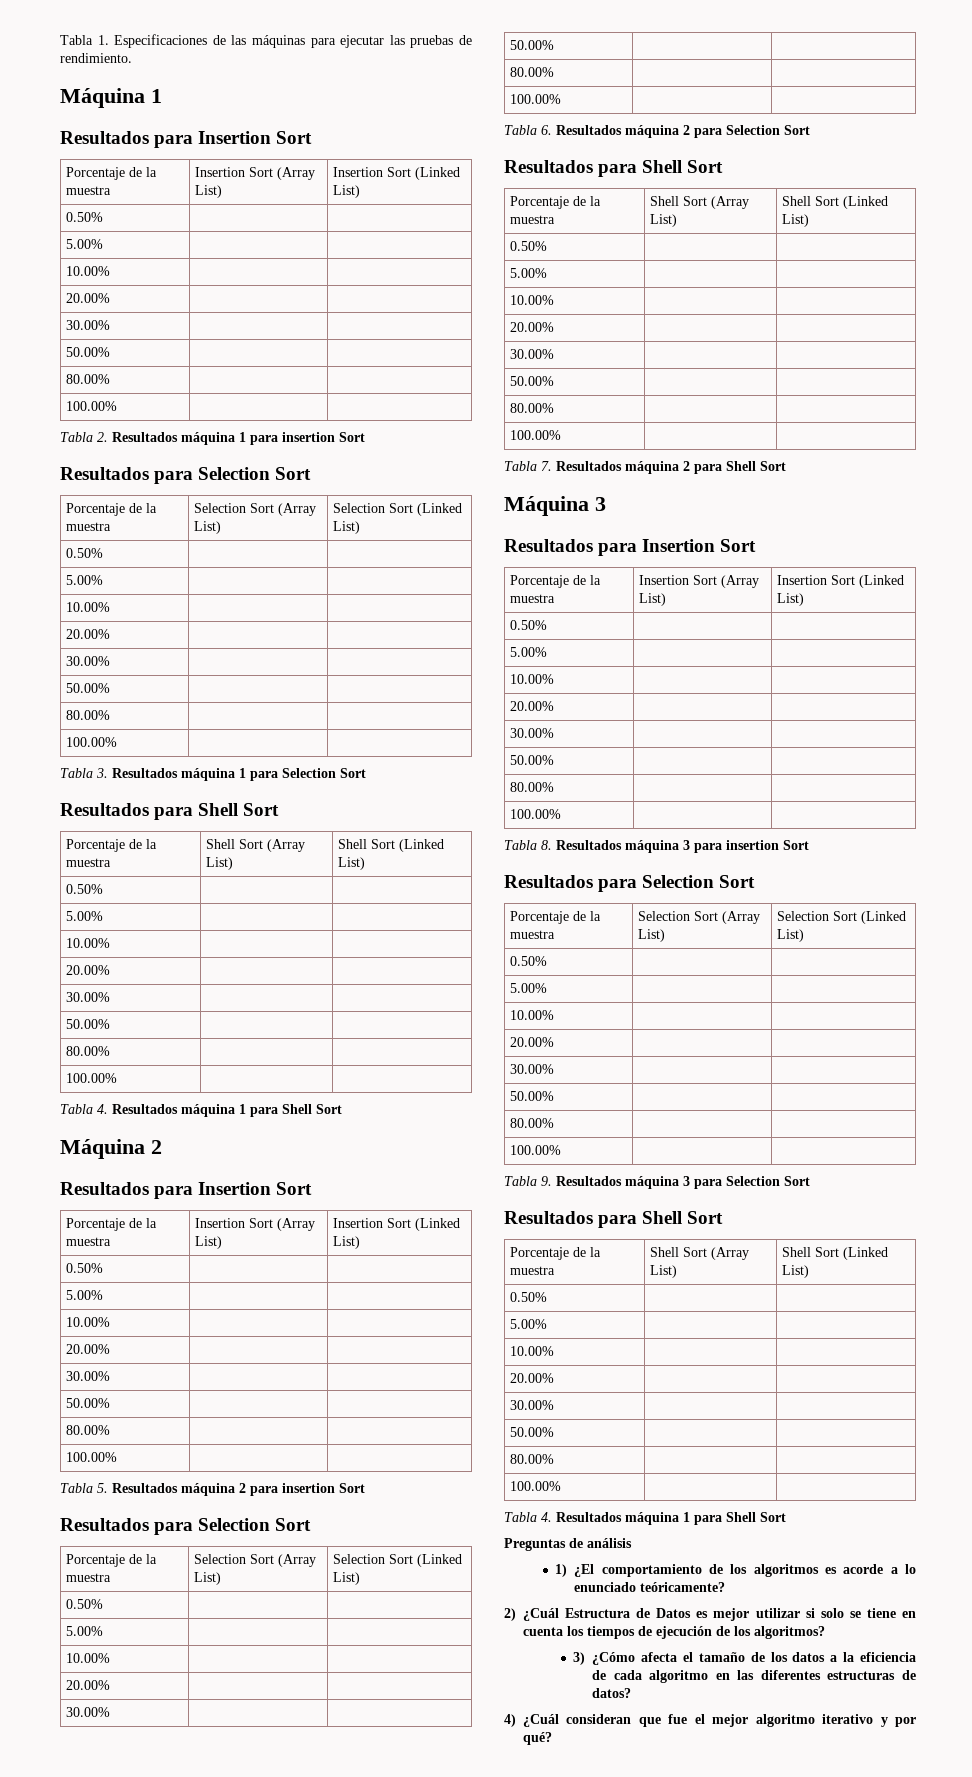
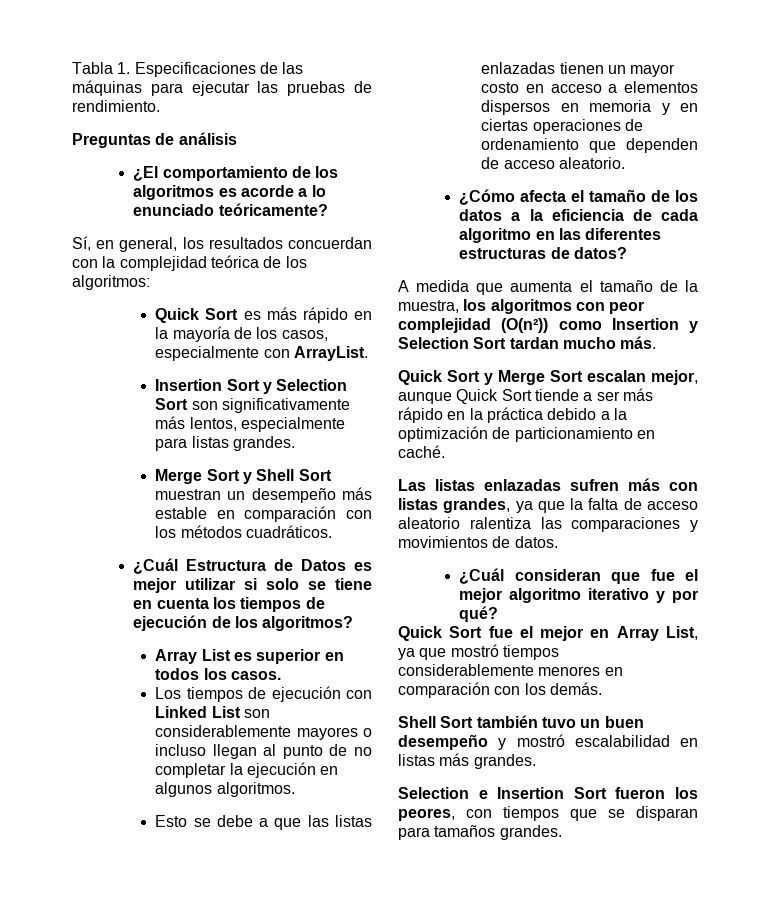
[60,88,162,108] [60,131,313,148] [66,167,158,180] [66,186,112,195] [195,167,316,180] [195,185,223,198] [333,167,461,180] [333,185,361,198] [66,212,104,222] [66,239,104,249] [66,266,111,276] [66,293,111,303] [66,320,111,330] [66,347,111,357] [66,374,111,384] [66,401,118,411] [60,432,365,445] [60,467,312,484] [66,503,158,516] [66,522,112,531] [194,503,317,516] [194,521,222,534] [333,503,463,516] [333,521,361,534] [66,548,104,558] [66,575,104,585] [66,602,111,612] [66,629,111,639] [66,656,111,666] [66,683,111,693] [66,710,111,720] [66,737,118,747] [60,768,366,781] [60,803,280,820] [66,839,158,852] [66,858,112,867] [206,839,306,852] [206,857,234,870] [338,839,445,852] [338,857,366,870] [66,884,104,894] [66,911,104,921] [66,938,111,948] [66,965,111,975] [66,992,111,1002] [66,1019,111,1029] [66,1046,111,1056] [66,1073,118,1083] [60,1104,342,1117] [60,1139,162,1159] [60,1182,313,1199] [66,1218,158,1231] [66,1237,112,1246] [195,1218,316,1231] [195,1236,223,1249] [333,1218,461,1231] [333,1236,361,1249] [66,1263,104,1273] [66,1290,104,1300] [66,1317,111,1327] [66,1344,111,1354] [66,1371,111,1381] [66,1398,111,1408] [66,1425,111,1435] [66,1452,118,1462] [60,1483,365,1496] [60,1518,312,1535] [66,1554,158,1567] [66,1573,112,1582] [194,1554,317,1567] [194,1572,222,1585] [333,1554,463,1567] [333,1572,361,1585] [66,1599,104,1609] [66,1626,104,1636] [66,1653,111,1663] [66,1680,111,1690] [66,1707,111,1717] [510,40,555,50] [510,67,555,77] [510,94,562,104] [504,125,810,138] [504,160,724,177] [510,196,602,209] [510,215,556,224] [650,196,750,209] [650,214,678,227] [782,196,889,209] [782,214,810,227] [510,241,548,251] [510,268,548,278] [510,295,555,305] [510,322,555,332] [510,349,555,359] [510,376,555,386] [510,403,555,413] [510,430,562,440] [504,461,786,474] [504,496,606,516] [504,539,757,556] [510,575,602,588] [510,594,556,603] [639,575,760,588] [639,593,667,606] [777,575,905,588] [777,593,805,606] [510,620,548,630] [510,647,548,657] [510,674,555,684] [510,701,555,711] [510,728,555,738] [510,755,555,765] [510,782,555,792] [510,809,562,819] [504,840,809,853] [504,875,756,892] [510,911,602,924] [510,930,556,939] [638,911,761,924] [638,929,666,942] [777,911,907,924] [777,929,805,942] [510,956,548,966] [510,983,548,993] [510,1010,555,1020] [510,1037,555,1047] [510,1064,555,1074] [510,1091,555,1101] [510,1118,555,1128] [510,1145,562,1155] [504,1176,810,1189] [504,1211,724,1228] [510,1247,602,1260] [510,1266,556,1275] [650,1247,750,1260] [650,1265,678,1278] [782,1247,889,1260] [782,1265,810,1278] [510,1292,548,1302] [510,1319,548,1329] [510,1346,555,1356] [510,1373,555,1383] [510,1400,555,1410] [510,1427,555,1437] [510,1454,555,1464] [510,1481,562,1491] [504,1512,786,1525] // Máquina 1 // Resultados para Insertion Sort // Porcentaje de la muestra | Insertion Sort (Array List) | Insertion Sort (Linked List) // 0.50% | | // 5.00% | | // 10.00% | | // 20.00% | | // 30.00% | | // 50.00% | | // 80.00% | | // 100.00% | | // Tabla 2. Resultados máquina 1 para insertion Sort // Resultados para Selection Sort // Porcentaje de la muestra | Selection Sort (Array List) | Selection Sort (Linked List) // 0.50% | | // 5.00% | | // 10.00% | | // 20.00% | | // 30.00% | | // 50.00% | | // 80.00% | | // 100.00% | | // Tabla 3. Resultados máquina 1 para Selection Sort // Resultados para Shell Sort // Porcentaje de la muestra | Shell Sort (Array List) | Shell Sort (Linked List) // 0.50% | | // 5.00% | | // 10.00% | | // 20.00% | | // 30.00% | | // 50.00% | | // 80.00% | | // 100.00% | | // Tabla 4. Resultados máquina 1 para Shell Sort // Máquina 2 // Resultados para Insertion Sort // Porcentaje de la muestra | Insertion Sort (Array List) | Insertion Sort (Linked List) // 0.50% | | // 5.00% | | // 10.00% | | // 20.00% | | // 30.00% | | // 50.00% | | // 80.00% | | // 100.00% | | // Tabla 5. Resultados máquina 2 para insertion Sort // Resultados para Selection Sort // Porcentaje de la muestra | Selection Sort (Array List) | Selection Sort (Linked List) // 0.50% | | // 5.00% | | // 10.00% | | // 20.00% | | // 30.00% | | // 50.00% | | // 80.00% | | // 100.00% | | // Tabla 6. Resultados máquina 2 para Selection Sort // Resultados para Shell Sort // Porcentaje de la muestra | Shell Sort (Array List) | Shell Sort (Linked List) // 0.50% | | // 5.00% | | // 10.00% | | // 20.00% | | // 30.00% | | // 50.00% | | // 80.00% | | // 100.00% | | // Tabla 7. Resultados máquina 2 para Shell Sort // Máquina 3 // Resultados para Insertion Sort // Porcentaje de la muestra | Insertion Sort (Array List) | Insertion Sort (Linked List) // 0.50% | | // 5.00% | | // 10.00% | | // 20.00% | | // 30.00% | | // 50.00% | | // 80.00% | | // 100.00% | | // Tabla 8. Resultados máquina 3 para insertion Sort // Resultados para Selection Sort // Porcentaje de la muestra | Selection Sort (Array List) | Selection Sort (Linked List) // 0.50% | | // 5.00% | | // 10.00% | | // 20.00% | | // 30.00% | | // 50.00% | | // 80.00% | | // 100.00% | | // Tabla 9. Resultados máquina 3 para Selection Sort // Resultados para Shell Sort // Porcentaje de la muestra | Shell Sort (Array List) | Shell Sort (Linked List) // 0.50% | | // 5.00% | | // 10.00% | | // 20.00% | | // 30.00% | | // 50.00% | | // 80.00% | | // 100.00% | | // Tabla 4. Resultados máquina 1 para Shell Sort -> (160, 106) none
[555,1564,568,1577] 1) -> (237, 138) none
[504,1608,516,1621] 2) -> [72,236,373,252] [72,255,307,271] [72,275,150,290] [155,307,372,323] [155,326,328,342] [155,346,368,361] [155,379,348,394] [155,398,350,413] [155,416,345,432] [155,436,295,451] [155,469,332,484] [155,487,372,503] [155,506,373,522] [155,525,332,538] Sí, en general, los resultados concuerdan con la complejidad teórica de los algoritmos: // Quick Sort es más rápido en la mayoría de los casos, especialmente con ArrayList. // Insertion Sort y Selection Sort son significativamente más lentos, especialmente para listas grandes. // Merge Sort y Shell Sort muestran un desempeño más estable en comparación con los métodos cuadráticos. //
[573,1652,586,1665] 3) -> [155,649,344,664] [155,668,281,680] [155,686,372,702] [155,706,270,718] [155,725,372,740] [155,744,373,759] [155,762,339,778] [155,782,295,797] [155,815,372,830] [481,62,676,77] [481,81,698,93] [481,100,698,115] [481,119,643,134] [481,138,698,153] [481,157,625,169] Array List es superior en todos los casos. // Los tiempos de ejecución con Linked List son considerablemente mayores o incluso llegan al punto de no completar la ejecución en algunos algoritmos. // Esto se debe a que las listas enlazadas tienen un mayor costo en acceso a elementos dispersos en memoria y en ciertas operaciones de ordenamiento que dependen de acceso aleatorio. //
[504,1714,516,1727] 4) -> [398,280,698,295] [398,299,645,314] [398,318,698,333] [398,336,657,349] [398,370,698,385] [398,388,653,404] [398,407,627,423] [398,426,655,442] [398,445,445,458] [398,478,698,491] [398,498,698,513] [398,517,698,532] [398,536,558,548] A medida que aumenta el tamaño de la muestra, los algoritmos con peor complejidad (O(n²)) como Insertion y Selection Sort tardan mucho más. // Quick Sort y Merge Sort escalan mejor, aunque Quick Sort tiende a ser más rápido en la práctica debido a la optimización de particionamiento en caché. // Las listas enlazadas sufren más con listas grandes, ya que la falta de acceso aleatorio ralentiza las comparaciones y movimientos de datos. //
(552, 1738) none -> [398,626,698,641] [398,644,559,660] [398,664,623,676] [398,682,602,698] [398,715,644,728] [398,734,698,750] [398,753,536,769] [398,787,698,799] [398,806,698,821] [398,825,562,840] // Quick Sort fue el mejor en Array List, ya que mostró tiempos considerablemente menores en comparación con los demás. // Shell Sort también tuvo un buen desempeño y mostró escalabilidad en listas más grandes. // Selection e Insertion Sort fueron los peores, con tiempos que se disparan para tamaños grandes.

